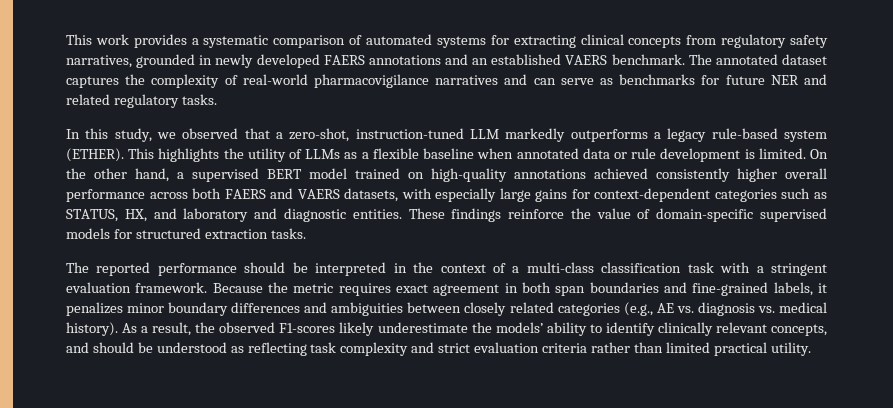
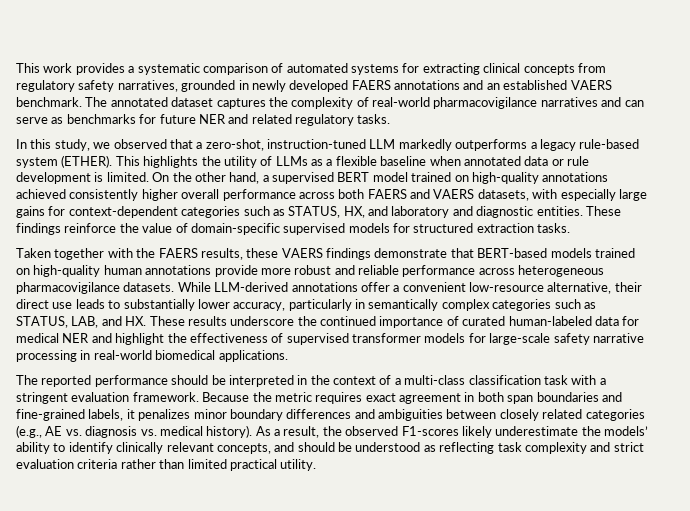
(306, 233) none -> [16,248,635,260] [16,265,605,277] [16,282,642,294] [16,299,596,311] [16,316,640,328] [16,333,644,345] [16,350,288,362] // Taken together with the FAERS results, these VAERS findings demonstrate that BERT-based models trained on high-quality human annotations provide more robust and reliable performance across heterogeneous pharmacovigilance datasets. While LLM-derived annotations offer a convenient low-resource alternative, their direct use leads to substantially lower accuracy, particularly in semantically complex categories such as STATUS, LAB, and HX. These results underscore the continued importance of curated human-labeled data for medical NER and highlight the effectiveness of supervised transformer models for large-scale safety narrative processing in real-world biomedical applications.

